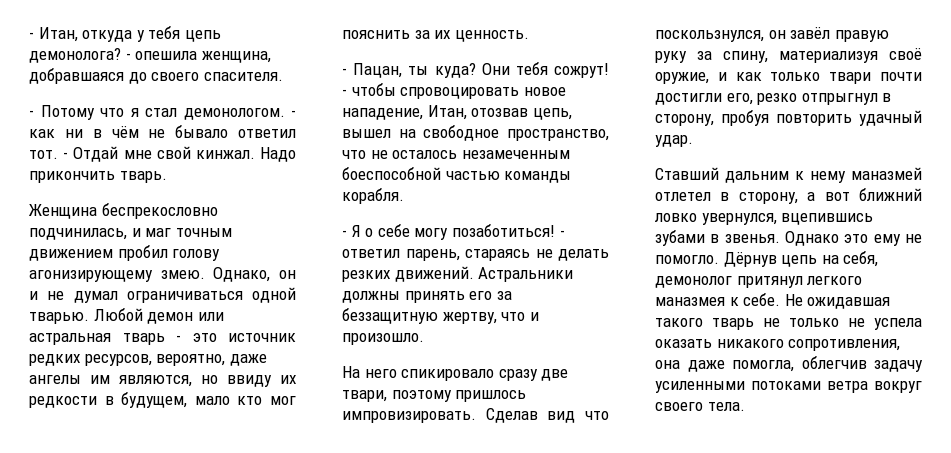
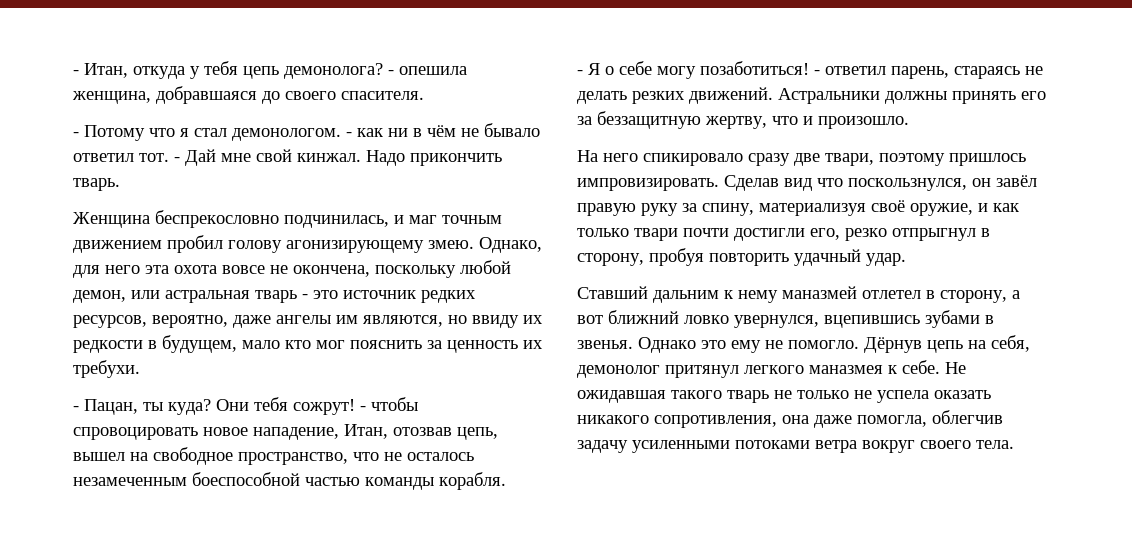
[73,146,119,162] Отдай -> [185,149,216,166] Дай
[279,270,296,279] [29,287,296,303] [29,308,194,324] он и не думал ограничиваться одной тварью. Любой демон -> [73,260,511,278] [73,290,126,303] для него эта охота вовсе не окончена, поскольку любой демон,
[434,30,529,42] их ценность. -> [447,340,543,353] [73,360,140,378] ценность их требухи.

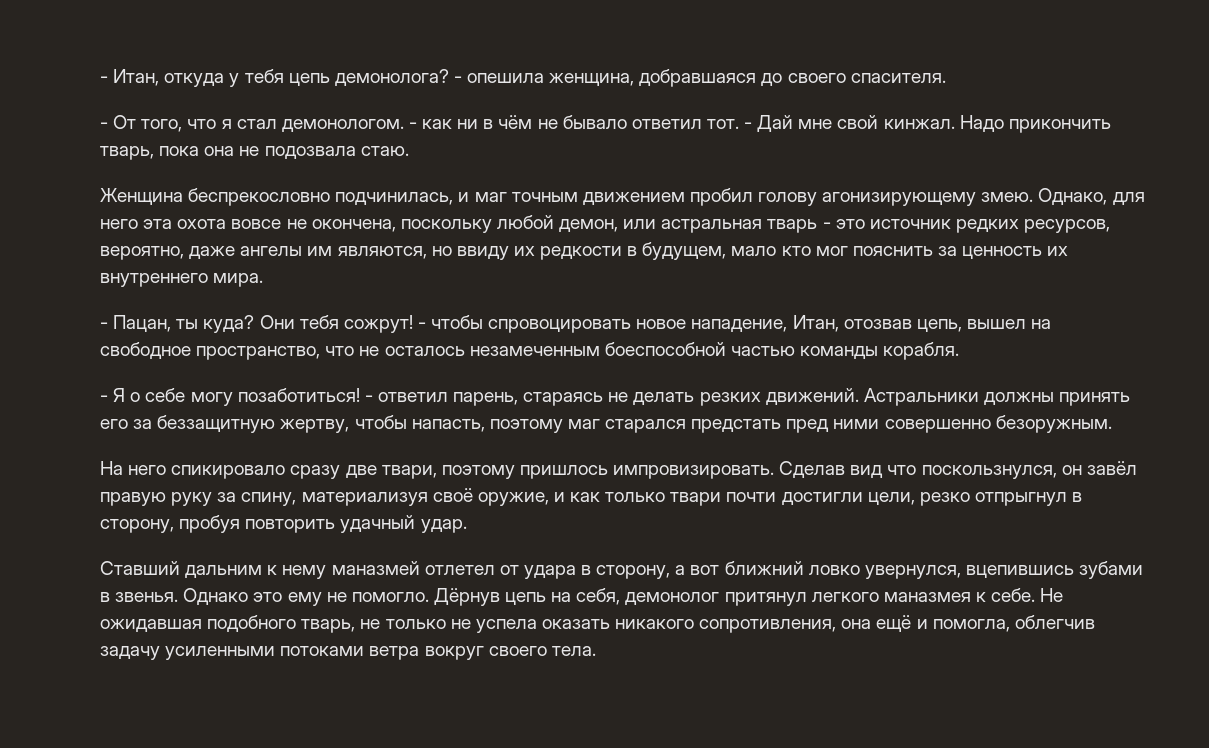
[84,125,145,141] Потому -> [113,115,183,132] От того,
[73,178,120,191] тварь. -> [100,146,409,160] тварь, пока она не подозвала стаю.
[73,360,140,378] требухи. -> [100,273,264,287] внутреннего мира.
[772,116,909,129] что и произошло. -> [354,415,1112,433] чтобы напасть, поэтому маг старался предстать пред ними совершенно безоружным.
[810,228,840,240] его, -> [867,492,915,505] цели,
(921, 294) none -> [499,565,576,579] от удара
[671,390,769,403] такого тварь -> [207,615,356,633] подобного тварь,
[814,415,852,428] даже -> [876,615,928,632] ещё и

